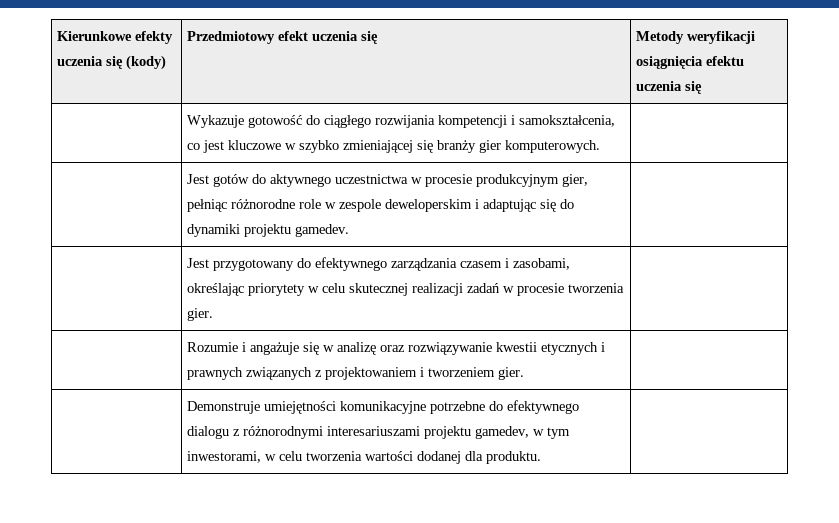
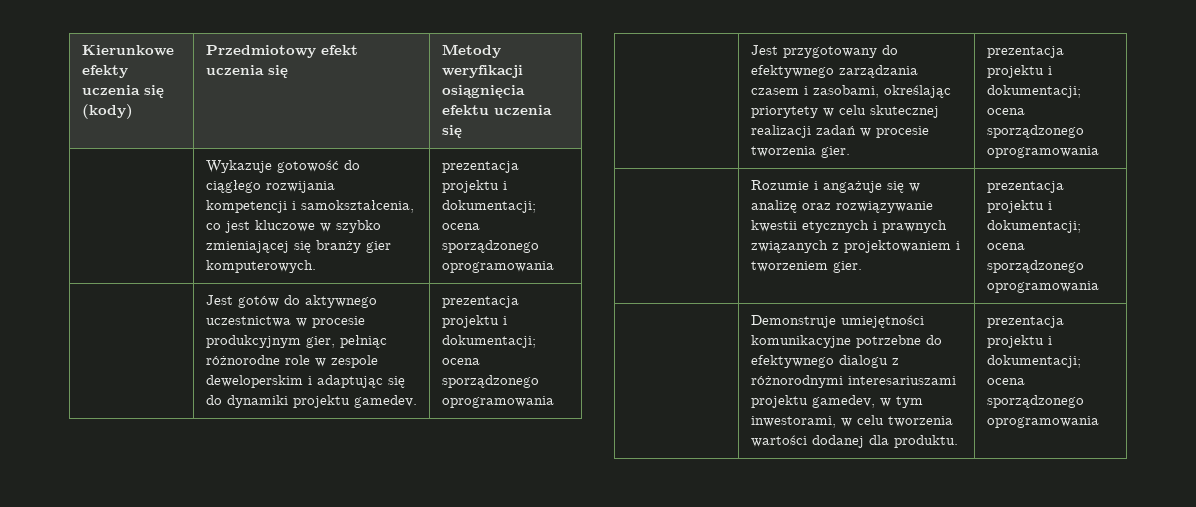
(601, 146) none -> [441,161,519,173] [441,180,507,193] [441,200,536,213] [441,223,480,230] [441,240,539,253] [441,261,554,273] prezentacja projektu i dokumentacji; ocena sporządzonego oprogramowania
(350, 230) none -> [441,296,519,308] [441,315,507,328] [441,335,536,348] [441,358,480,365] [441,375,539,388] [441,396,554,408] prezentacja projektu i dokumentacji; ocena sporządzonego oprogramowania
(214, 314) none -> [986,46,1064,58] [986,65,1052,78] [986,85,1081,98] [986,108,1025,115] [986,125,1084,138] [986,146,1099,158] prezentacja projektu i dokumentacji; ocena sporządzonego oprogramowania
(525, 373) none -> [986,181,1064,193] [986,200,1052,213] [986,220,1081,233] [986,243,1025,250] [986,260,1084,273] [986,281,1099,293] prezentacja projektu i dokumentacji; ocena sporządzonego oprogramowania
(542, 457) none -> [986,316,1064,328] [986,335,1052,348] [986,355,1081,368] [986,378,1025,385] [986,395,1084,408] [986,416,1099,428] prezentacja projektu i dokumentacji; ocena sporządzonego oprogramowania

